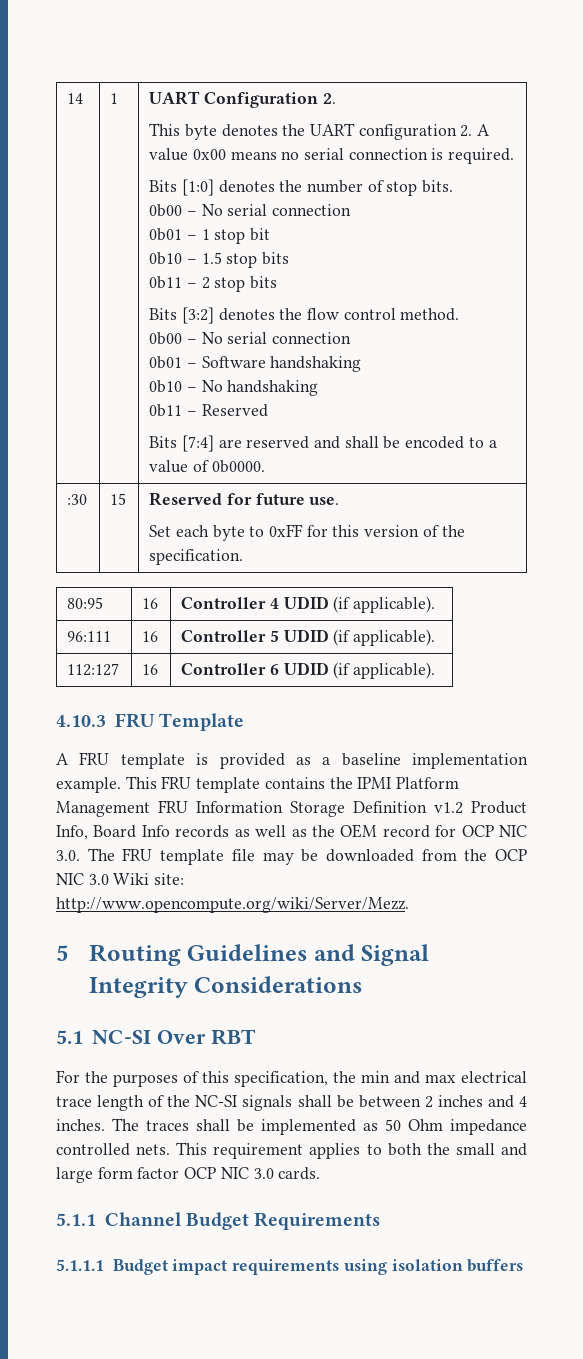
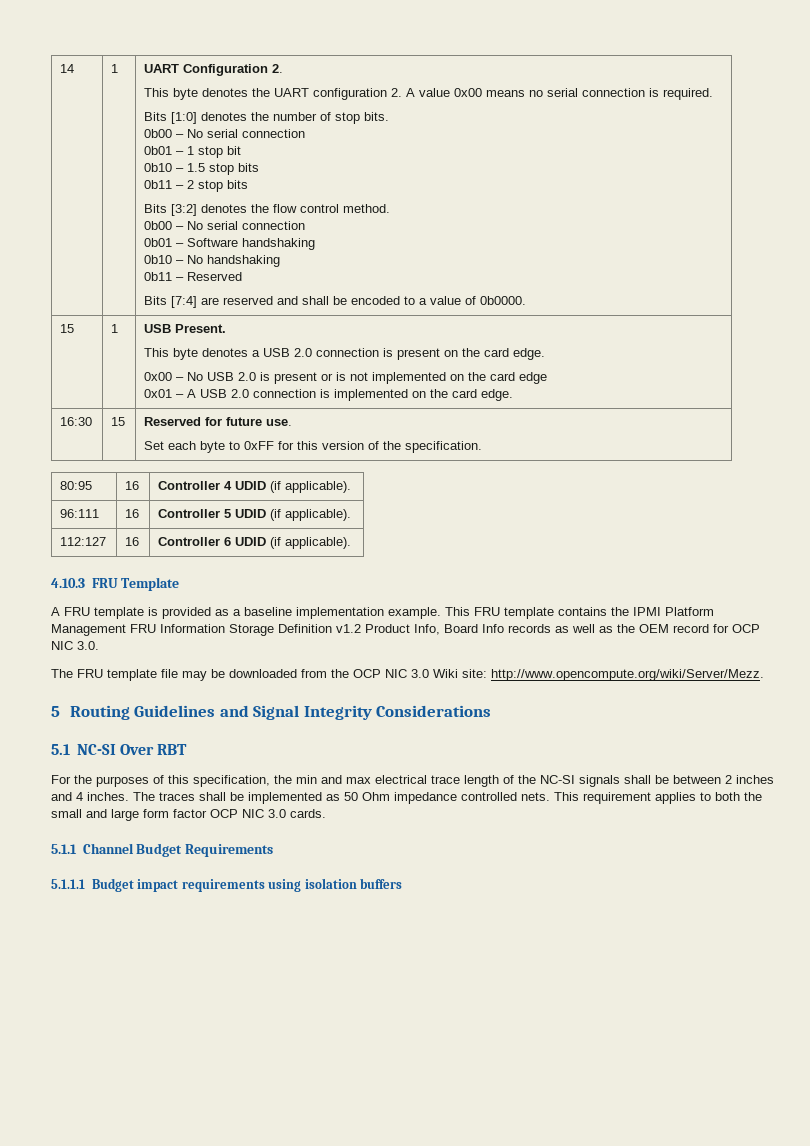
[67,494,88,505] :30 -> [60,324,75,333] [111,324,119,333] [144,324,227,333] [144,348,546,360] [144,372,548,384] [144,389,514,401] [60,417,93,426] 15 | 1 | USB Present. // This byte denotes a USB 2.0 connection is present on the card edge. // 0x00 – No USB 2.0 is present or is not implemented on the card edge // 0x01 – A USB 2.0 connection is implemented on the card edge. // 16:30
(80, 855) none -> (99, 645) //

